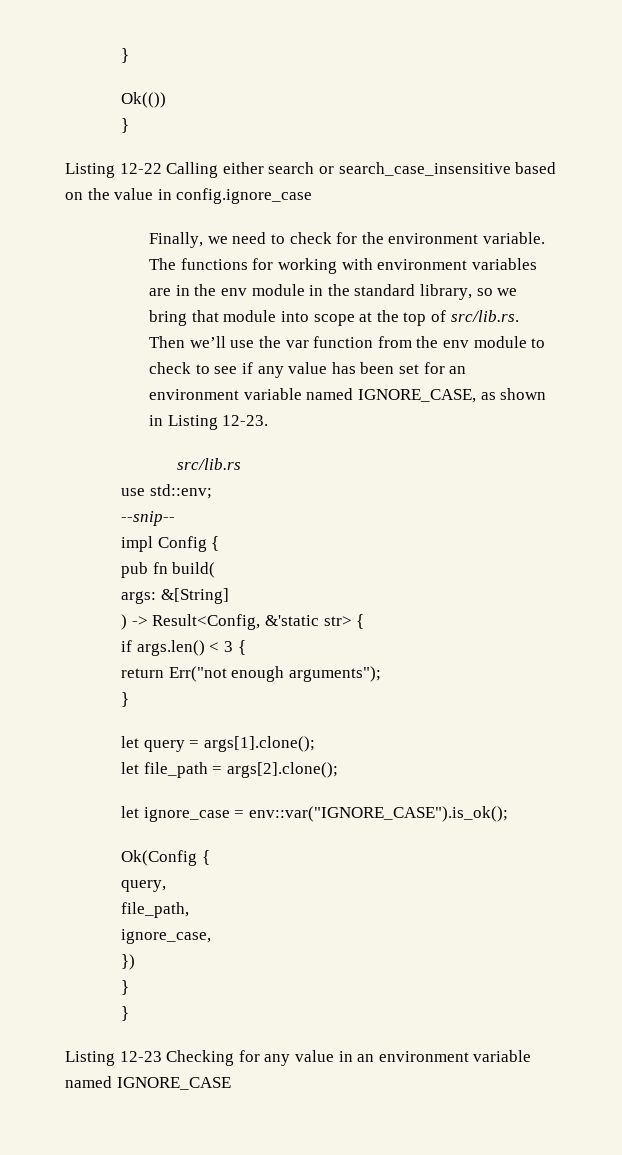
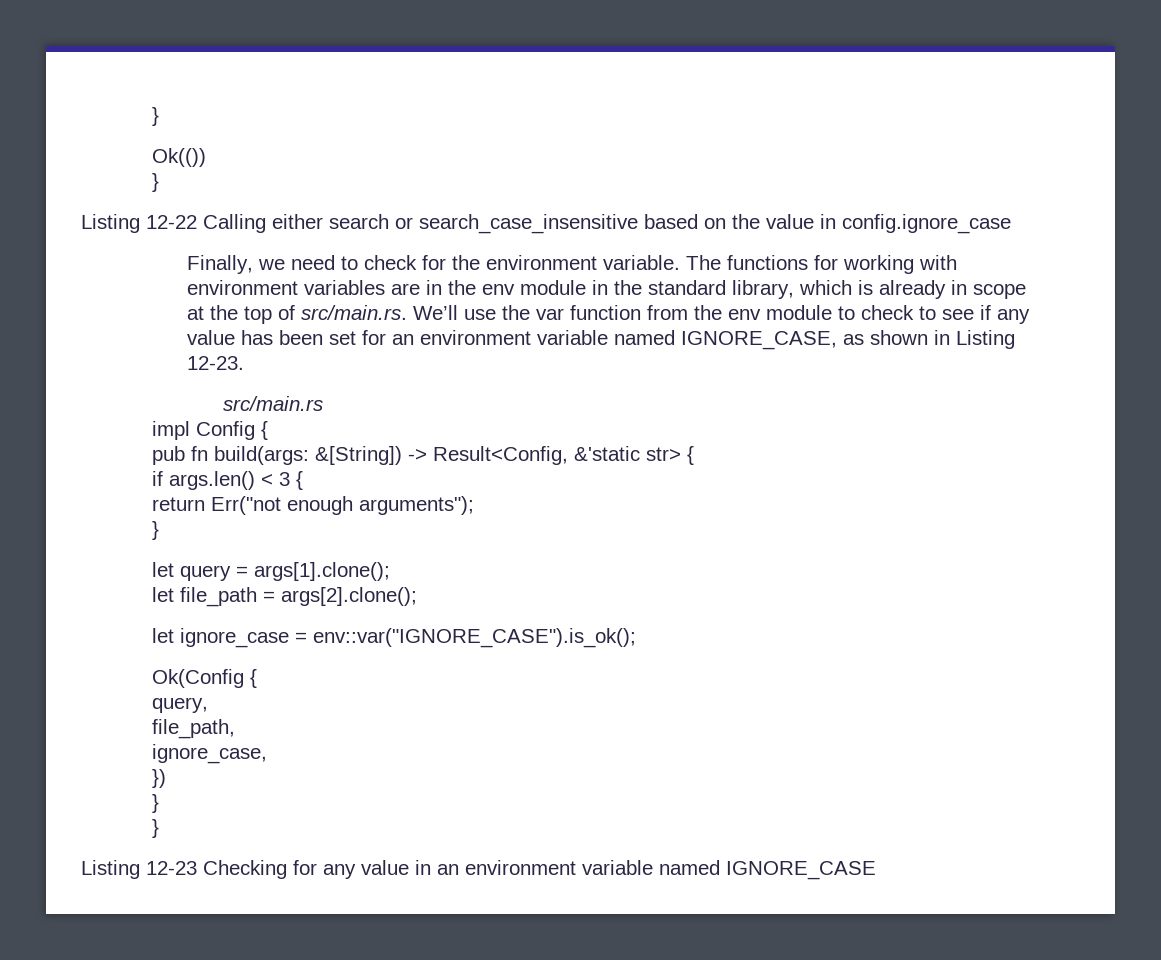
[476,288,518,296] [149,310,309,326] so we bring that module into -> [799,280,968,299] which is already in
[450,310,519,322] [149,336,226,348] src/lib.rs. Then we’ll -> [301,305,459,320] src/main.rs. We’ll
[177,458,242,470] [121,484,212,499] [121,511,176,526] src/lib.rs // use std::env; // --snip-- -> [222,396,323,411] src/main.rs
[172,562,216,578] [121,588,229,604] [121,614,128,630] build( // args: &[String] // ) -> [213,446,402,465] build(args: &[String])

